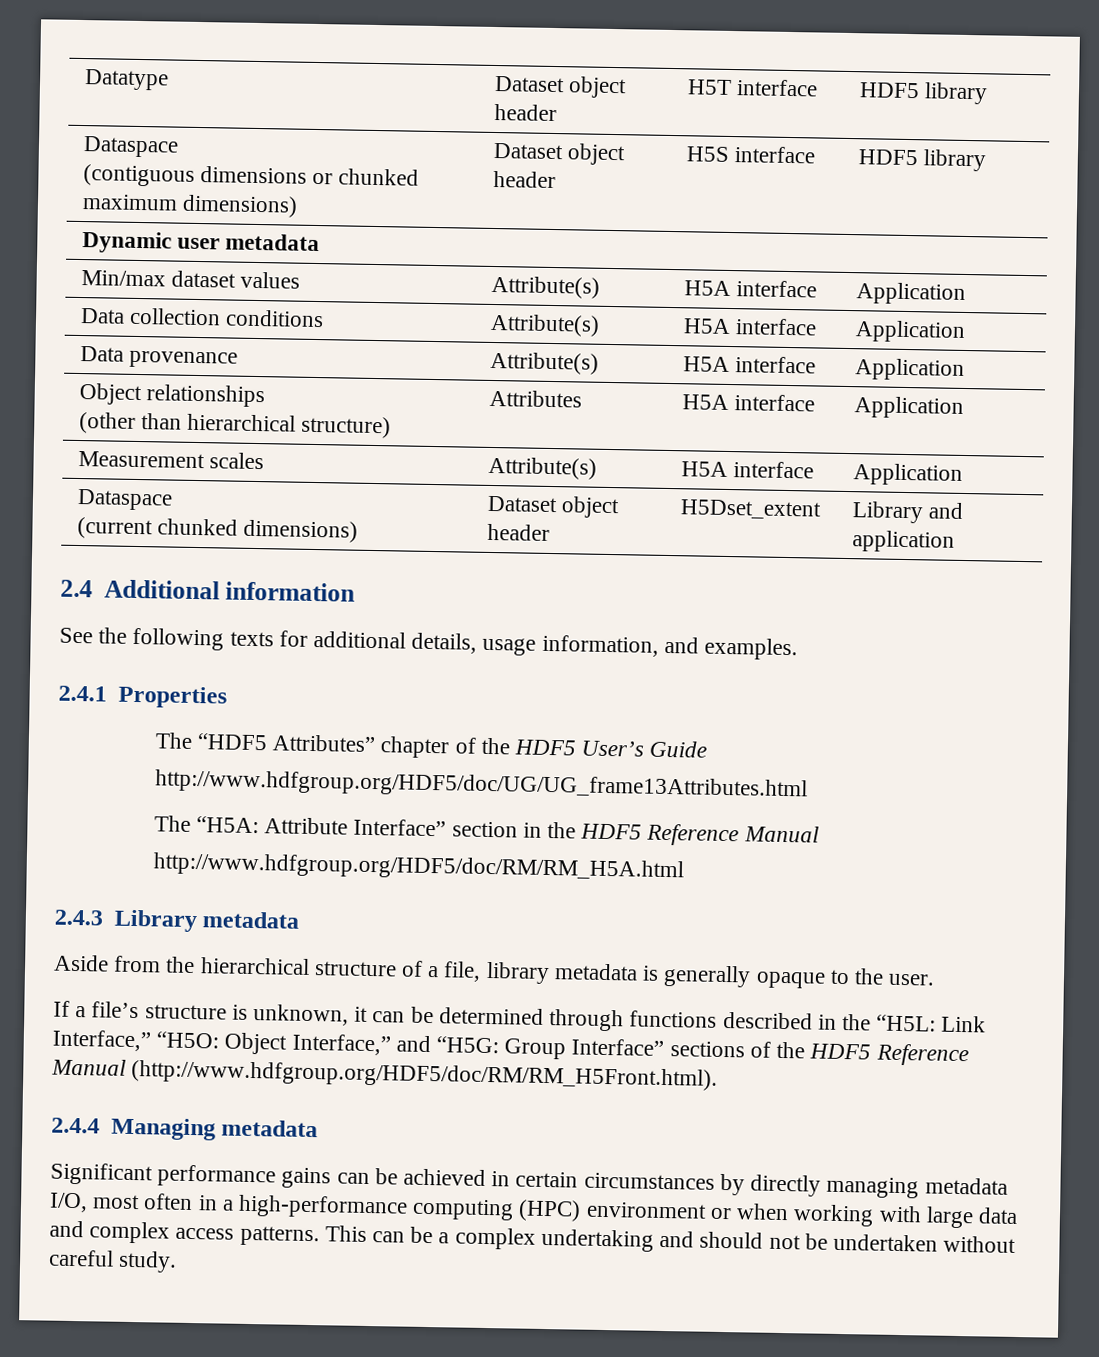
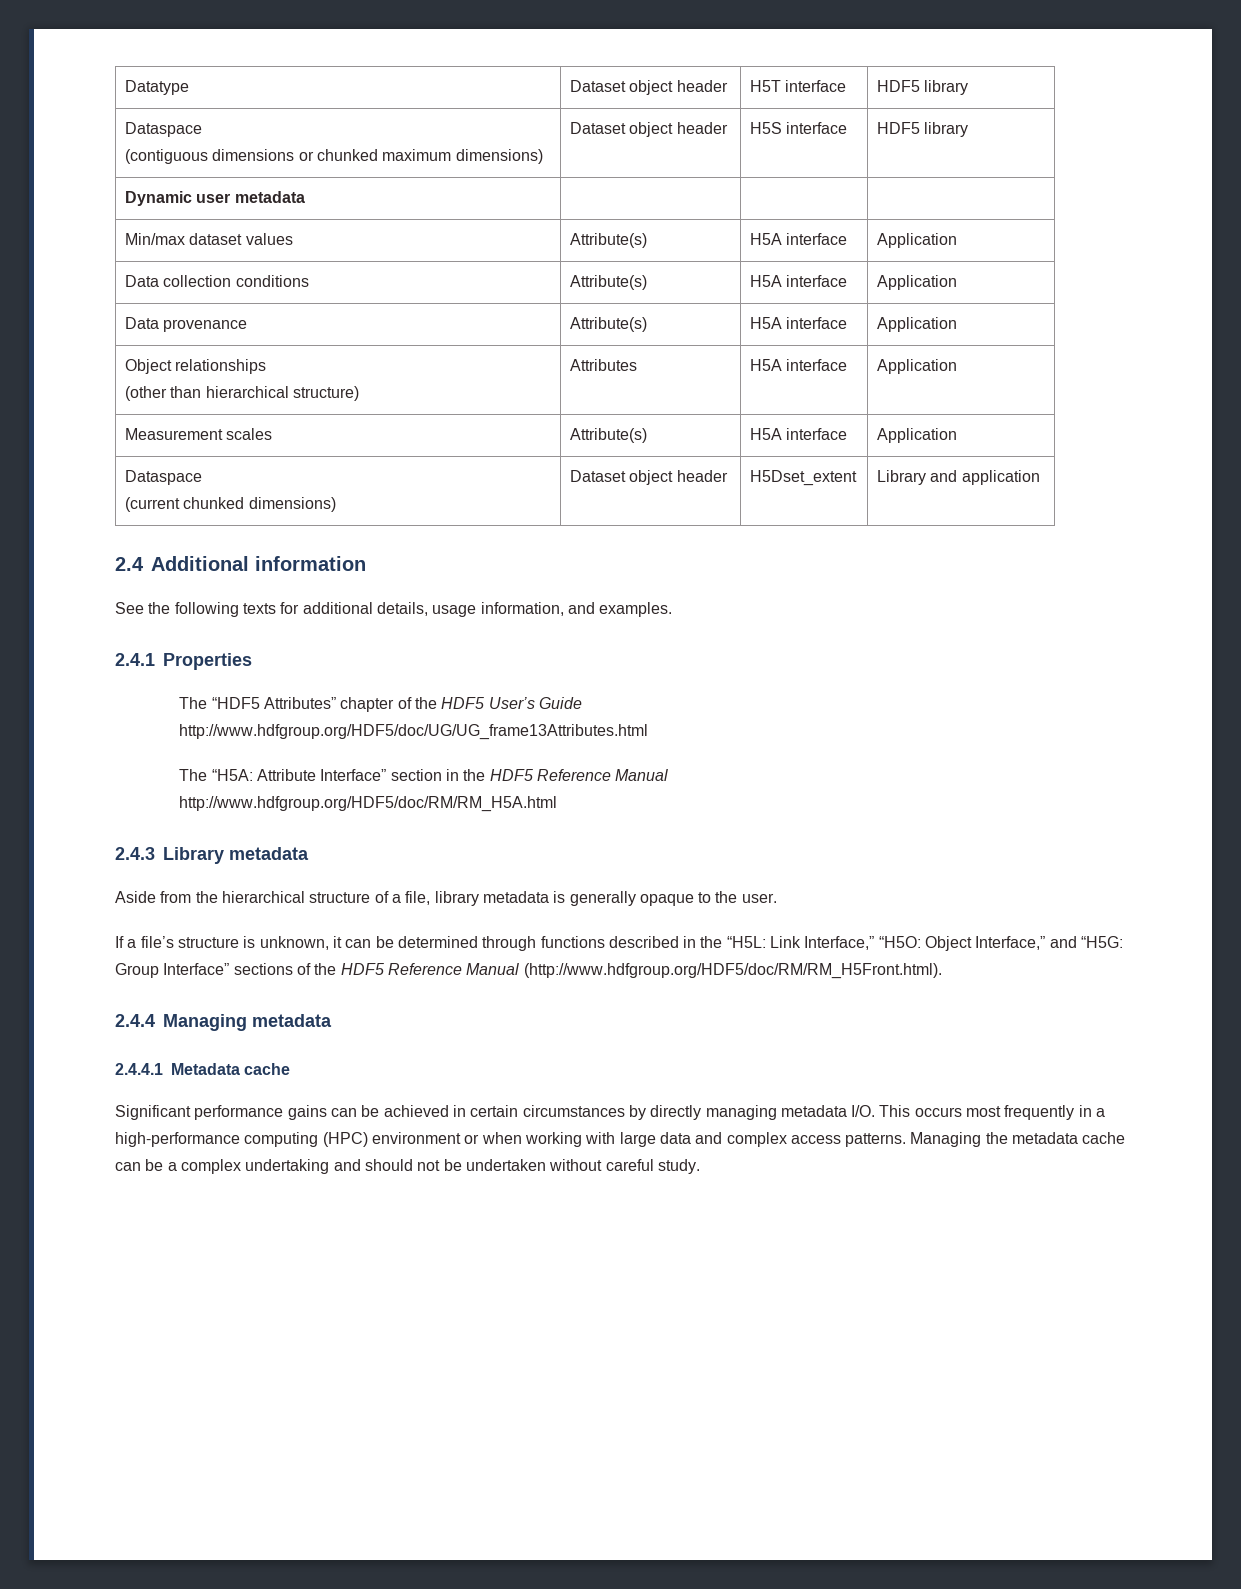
(318, 1128) none -> [115,1063,291,1075] // 2.4.4.1 Metadata cache
[49,1192,194,1213] I/O, most often -> [851,1105,1075,1120] I/O. This occurs most frequently
[324,1225,367,1242] This -> [910,1132,1126,1147] Managing the metadata cache

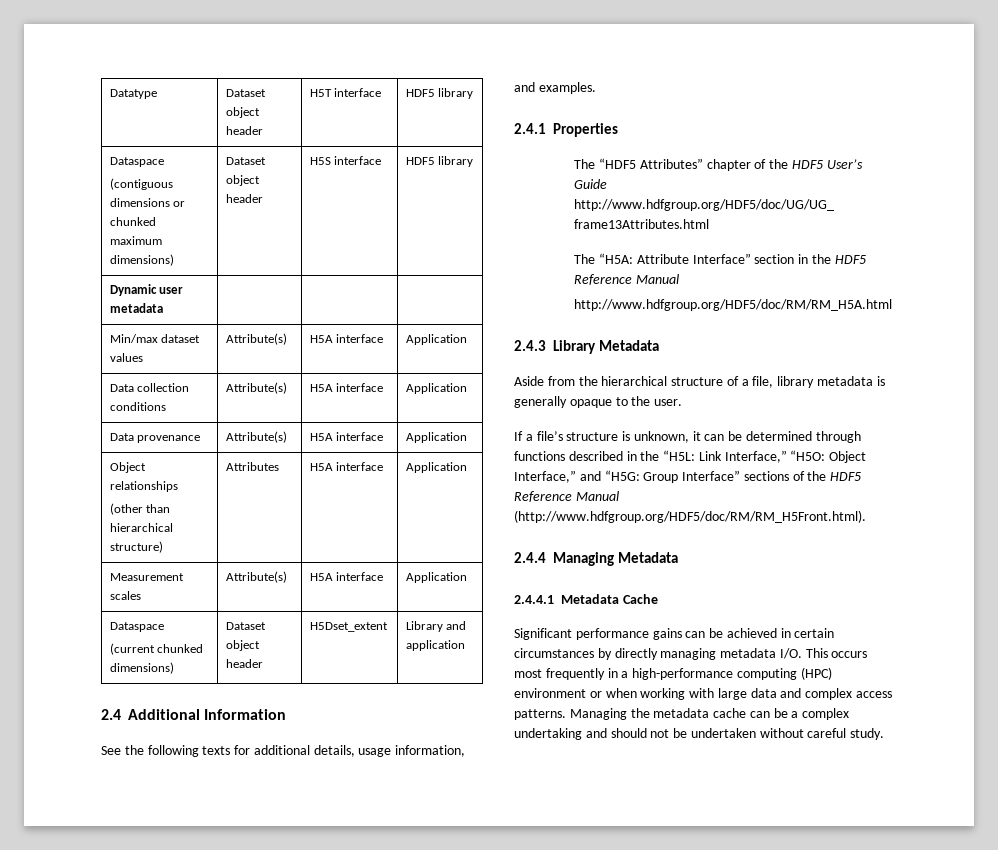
[255,556,366,571] information -> [204,709,287,720] Information
[229,847,309,860] metadata -> [598,340,659,351] Metadata
[252,1014,332,1027] metadata -> [617,552,678,563] Metadata
[244,1063,291,1075] cache -> [622,594,658,604] Cache

